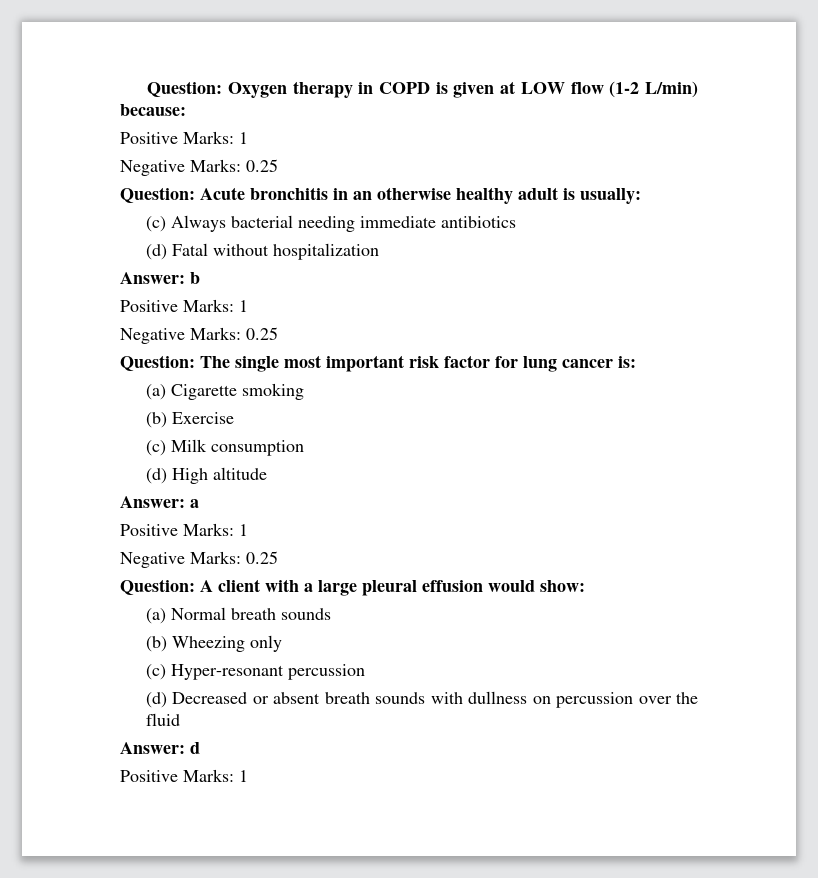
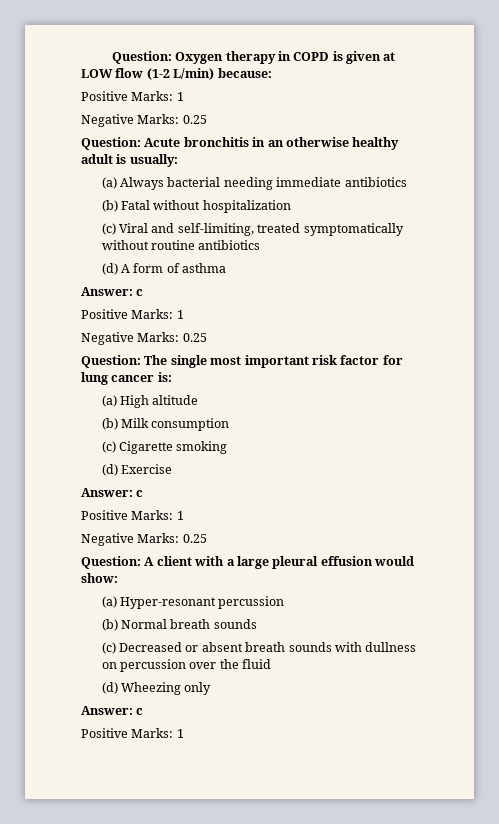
[145,216,166,232] (c) -> [101,177,117,189] (a)
[145,244,167,260] (d) -> [101,200,118,212] (b)
[120,272,200,284] // Answer: b -> [101,223,404,236] [101,240,261,250] [101,263,227,275] [81,287,144,296] // (c) Viral and self-limiting, treated symptomatically without routine antibiotics // (d) A form of asthma // Answer: c
(166, 392) none -> [120,395,199,408] [101,418,230,431] [101,441,116,453] High altitude // (b) Milk consumption // (c)
[145,412,167,428] (b) -> [101,464,118,476] (d)
[145,439,304,456] [145,467,267,484] [120,496,199,508] // (c) Milk consumption // (d) High altitude // Answer: a -> [81,488,144,497] // Answer: c
(166, 616) none -> [120,596,285,609] [101,619,118,631] Hyper-resonant percussion // (b)
[145,635,282,652] [145,664,365,680] [145,692,167,708] (b) Wheezing only // (c) Hyper-resonant percussion // (d) -> [101,642,116,654] (c)
[120,742,200,754] // Answer: d -> [101,682,212,695] [81,706,144,715] // (d) Wheezing only // Answer: c

